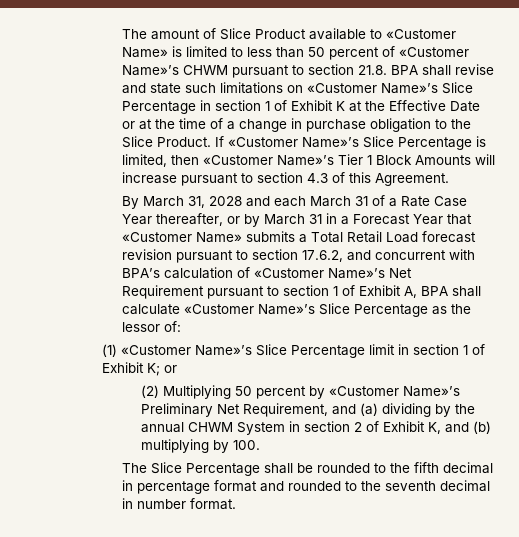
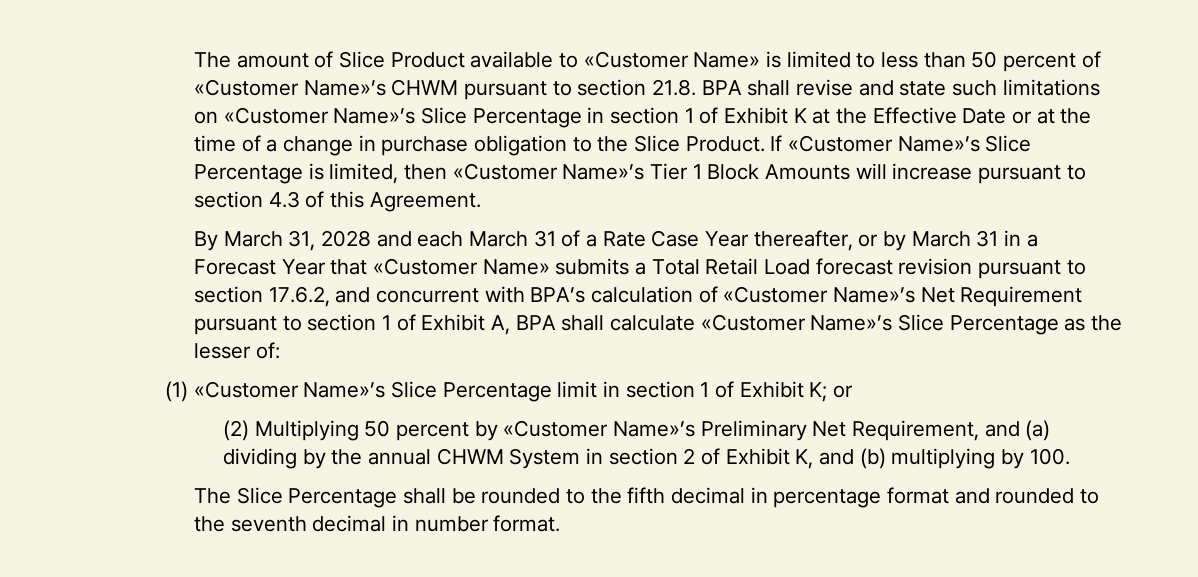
[121,322,160,332] lessor -> [193,343,251,359] lesser

